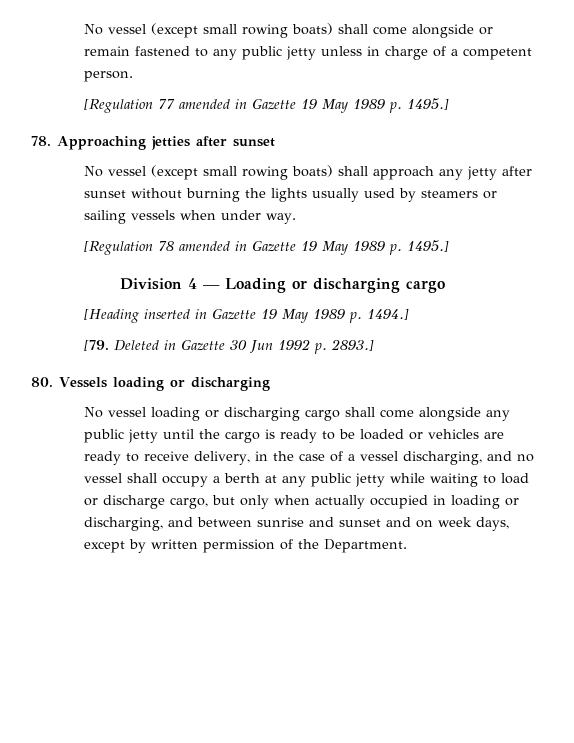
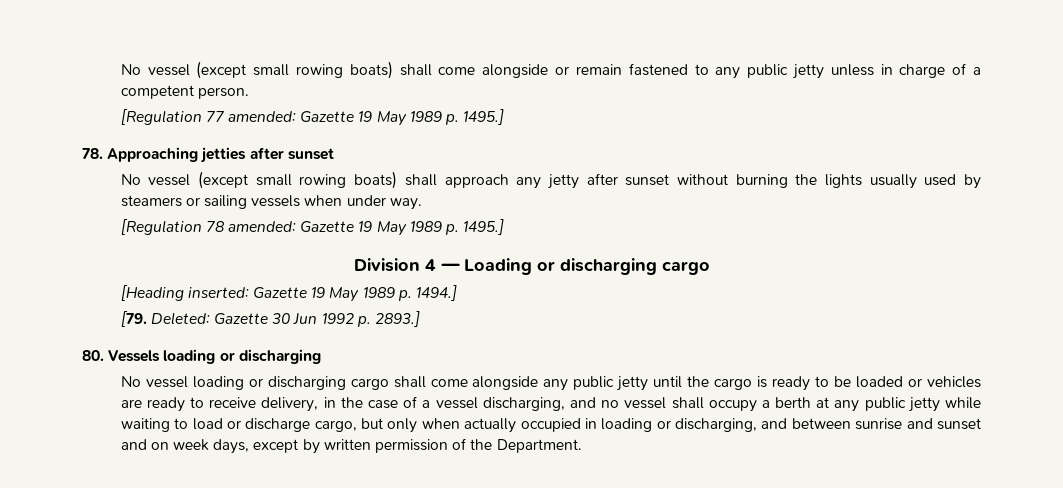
[178,99,247,109] amended in -> [228,111,297,122] amended:
[178,241,247,251] amended in -> [228,221,297,232] amended:
[143,309,207,319] inserted in -> [187,287,249,298] inserted:
[113,340,176,351] Deleted in -> [150,312,210,325] Deleted:

